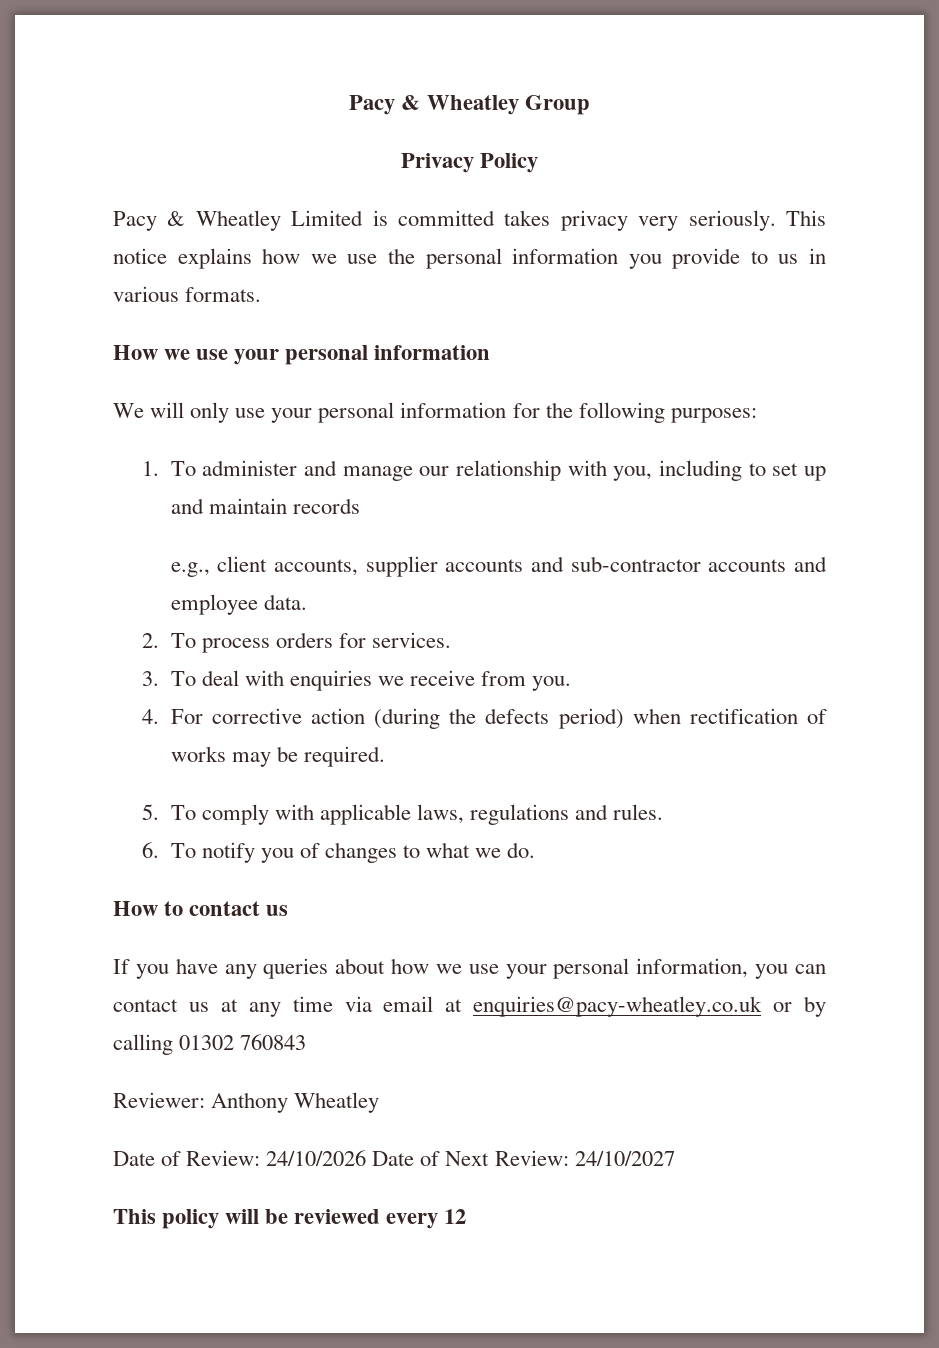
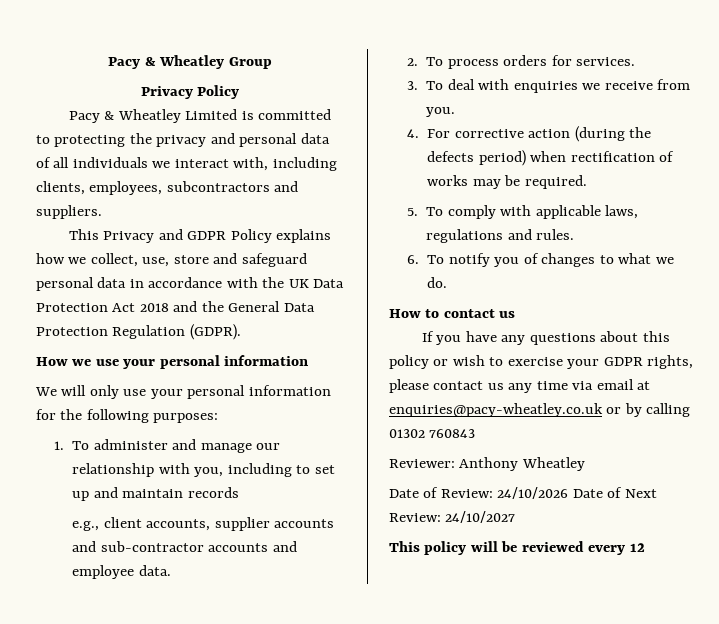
[504,210,826,231] [113,248,827,269] [113,286,262,302] takes privacy very seriously. This notice explains how we use the personal information you provide to us in various formats. -> [36,133,330,147] [36,157,337,171] [36,181,299,195] [36,205,102,219] [68,229,332,243] [36,253,307,267] [36,277,345,291] [36,301,315,312] [36,324,241,340] to protecting the privacy and personal data of all individuals we interact with, including clients, employees, subcontractors and suppliers. // This Privacy and GDPR Policy explains how we collect, use, store and safeguard personal data in accordance with the UK Data Protection Act 2018 and the General Data Protection Regulation (GDPR).
[263,958,826,979] [113,999,238,1012] queries about how we use your personal information, you can contact us at -> [529,331,670,345] [389,355,694,369] [389,379,504,393] questions about this policy or wish to exercise your GDPR rights, please contact us

